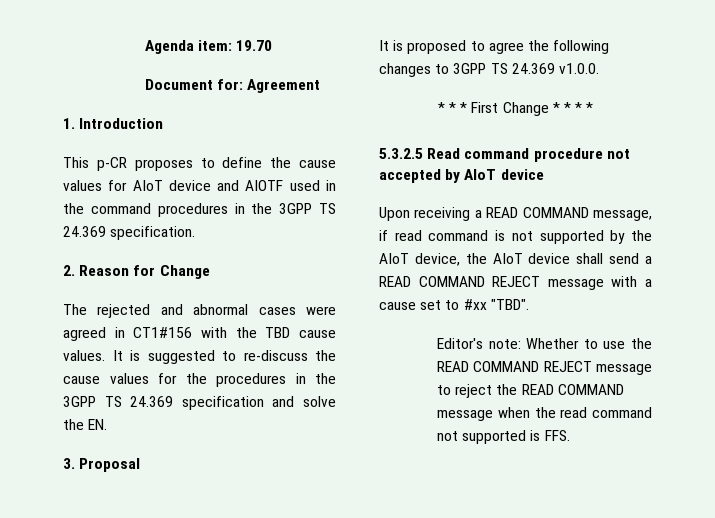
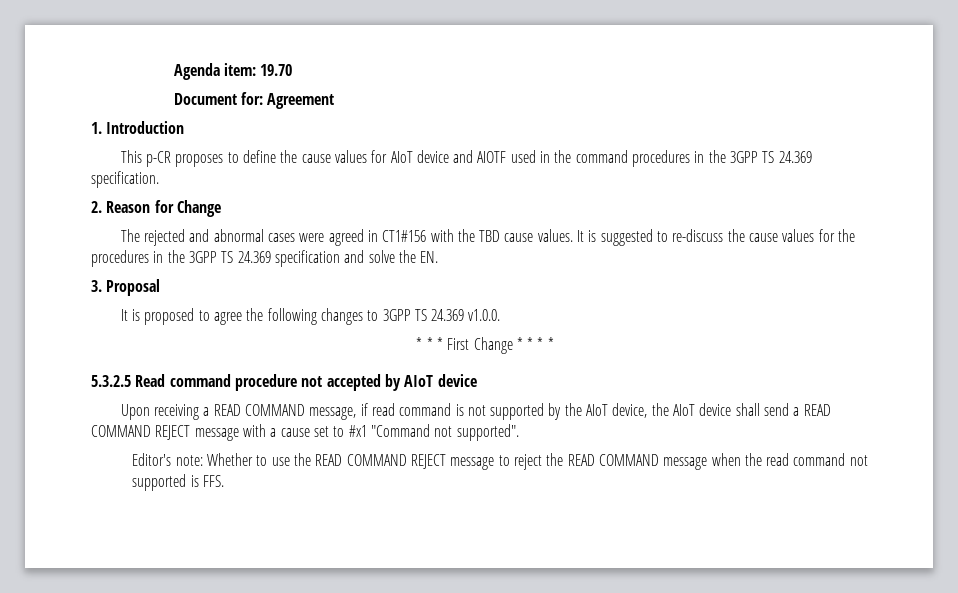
[463,299,529,310] #xx "TBD". -> [348,424,519,441] #x1 "Command not supported".

